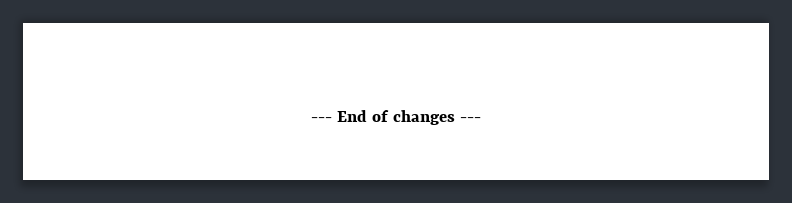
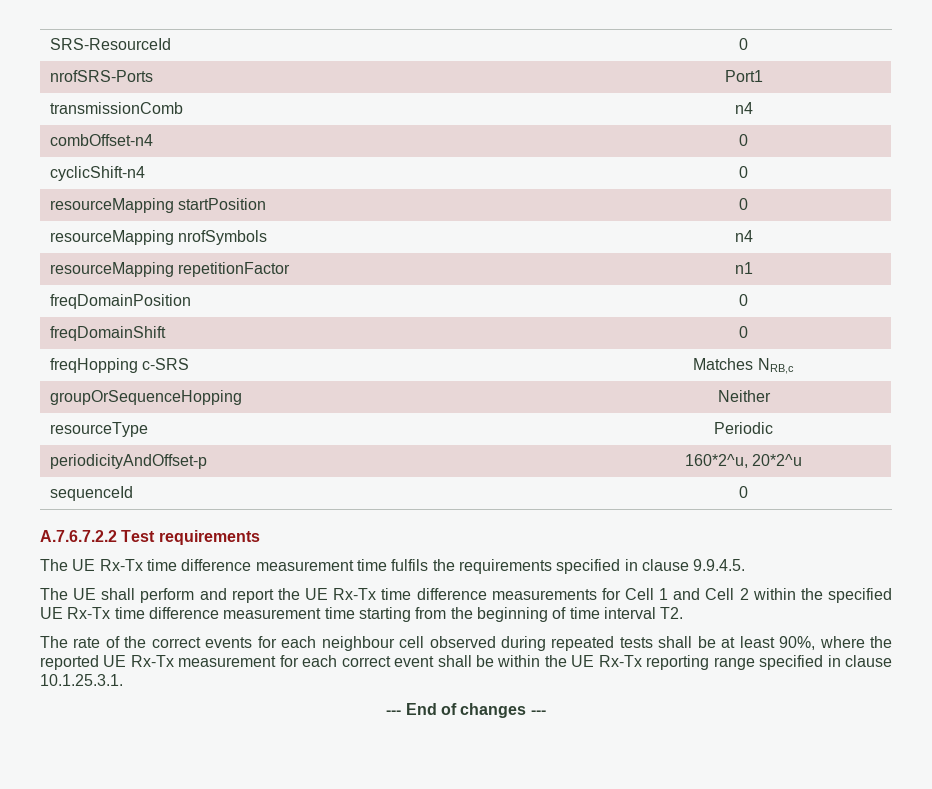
(311, 119) none -> [49,38,171,50] [739,38,748,50] [49,70,153,82] [724,70,763,82] [49,102,183,114] [734,102,753,114] [49,134,153,146] [739,134,748,146] [49,166,145,181] [739,166,748,178] [49,198,266,213] [739,198,748,210] [49,230,267,245] [734,230,753,242] [49,262,290,277] [734,262,753,274] [49,294,191,309] [739,294,748,306] [49,326,166,341] [739,326,748,338] [49,358,189,373] [693,358,794,374] [49,390,242,405] [717,390,771,402] [49,422,148,437] [714,422,773,434] [49,454,207,469] [684,454,803,468] [49,486,133,501] [739,486,748,498] [40,530,260,545] [40,559,746,574] [40,588,892,603] [40,607,684,622] [40,636,893,651] [40,655,893,670] [40,674,123,686] SRS-ResourceId | 0 // nrofSRS-Ports | Port1 // transmissionComb | n4 // combOffset-n4 | 0 // cyclicShift-n4 | 0 // resourceMapping startPosition | 0 // resourceMapping nrofSymbols | n4 // resourceMapping repetitionFactor | n1 // freqDomainPosition | 0 // freqDomainShift | 0 // freqHopping c-SRS | Matches NRB,c // groupOrSequenceHopping | Neither // resourceType | Periodic // periodicityAndOffset-p | 160*2^u, 20*2^u // sequenceId | 0 // A.7.6.7.2.2 Test requirements // The UE Rx-Tx time difference measurement time fulfils the requirements specified in clause 9.9.4.5. // The UE shall perform and report the UE Rx-Tx time difference measurements for Cell 1 and Cell 2 within the specified UE Rx-Tx time difference measurement time starting from the beginning of time interval T2. // The rate of the correct events for each neighbour cell observed during repeated tests shall be at least 90%, where the reported UE Rx-Tx measurement for each correct event shall be within the UE Rx-Tx reporting range specified in clause 10.1.25.3.1. //

